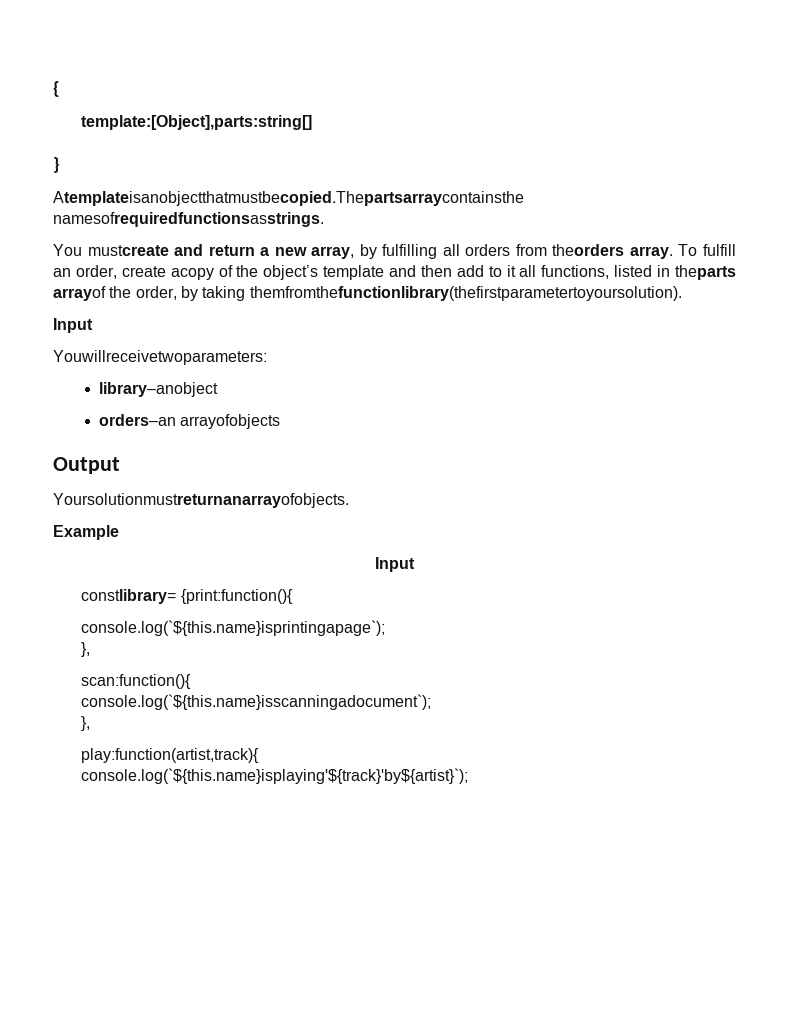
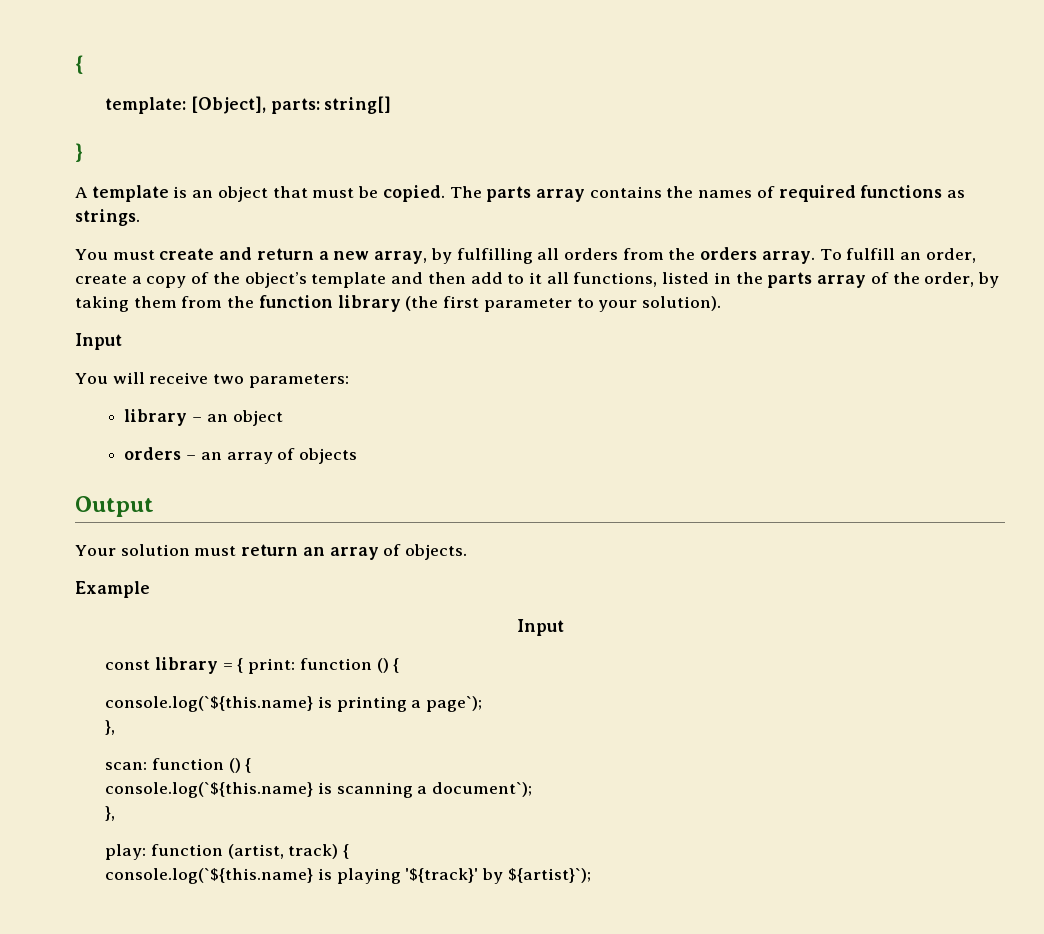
[53,81,60,97] [81,115,313,130] [53,157,60,173] [53,191,524,206] [53,212,324,227] [53,244,169,256] { // template:[Object],parts:string[] // } // Atemplateisanobjectthatmustbecopied.Thepartsarraycontainsthe namesofrequiredfunctionsasstrings. // You mustcreate -> [75,55,83,74] [105,96,392,114] [75,143,83,162] [75,185,966,202] [75,209,140,226] [75,248,215,260] { // template: [Object], parts: string[] // } // A template is an object that must be copied. The parts array contains the names of required functions as strings. // You must create
[552,244,625,256] theorders -> [668,247,758,260] the orders
[170,268,214,280] acopy -> [131,276,187,288] a copy
[674,265,736,280] [53,286,682,301] [53,318,93,333] [53,350,267,365] [98,382,218,397] [98,414,281,429] [53,457,120,474] [53,493,349,508] [53,525,119,540] [375,557,415,572] [81,589,293,604] [81,620,386,636] [81,642,91,657] [81,674,192,689] [81,694,432,710] [81,716,91,731] [81,748,260,763] [81,768,469,784] theparts arrayof the order, by taking themfromthefunctionlibrary(thefirstparametertoyoursolution). // Input // Youwillreceivetwoparameters: // library–anobject // orders–an arrayofobjects // Output // Yoursolutionmustreturnanarrayofobjects. // Example // Input // constlibrary= {print:function(){ // console.log(`${this.name}isprintingapage`); // }, // scan:function(){ // console.log(`${this.name}isscanningadocument`); // }, // play:function(artist,track){ // console.log(`${this.name}isplaying'${track}'by${artist}`); -> [735,272,999,288] [75,295,721,312] [75,333,122,350] [75,372,349,388] [124,409,283,426] [124,447,358,464] [75,496,154,517] [75,544,468,560] [75,581,150,598] [516,619,564,636] [105,657,400,674] [105,696,483,712] [105,720,116,735] [105,758,252,773] [105,782,533,798] [105,806,116,821] [105,844,350,860] [105,868,591,884] the parts array of the order, by taking them from the function library (the first parameter to your solution). // Input // You will receive two parameters: // library – an object // orders – an array of objects // Output // Your solution must return an array of objects. // Example // Input // const library = { print: function () { // console.log(`${this.name} is printing a page`); // }, // scan: function () { // console.log(`${this.name} is scanning a document`); // }, // play: function (artist, track) { // console.log(`${this.name} is playing '${track}' by ${artist}`);

